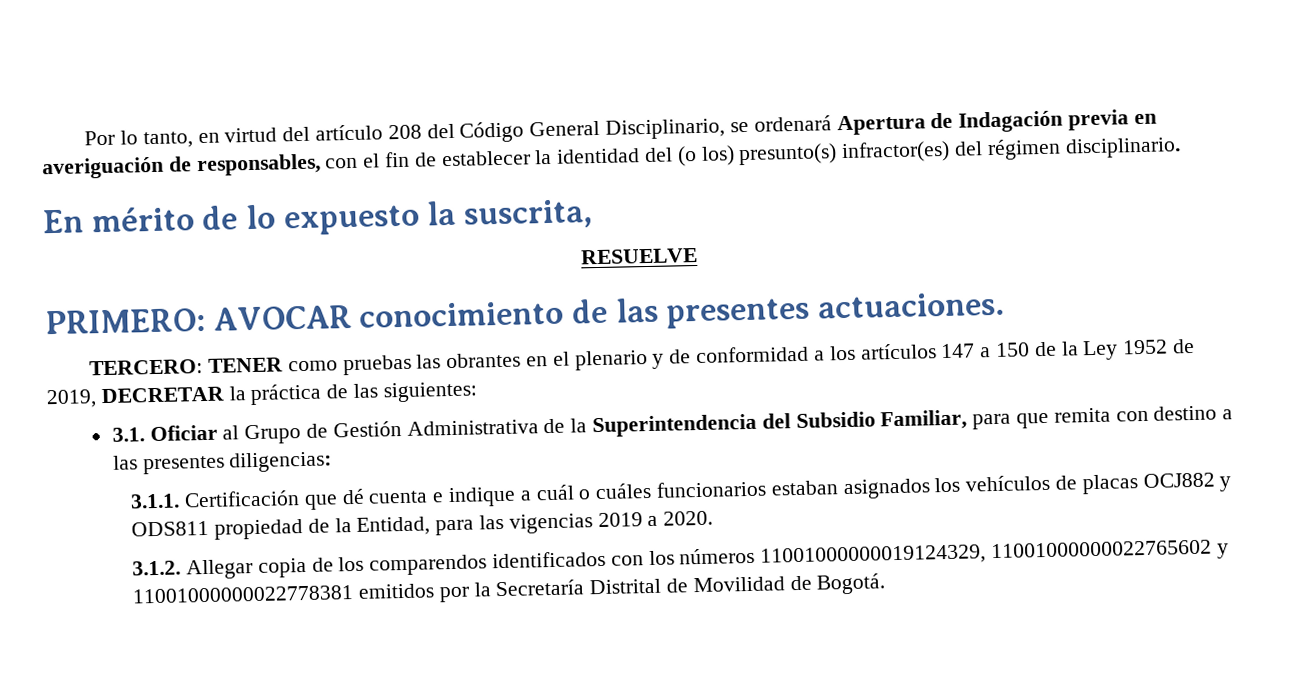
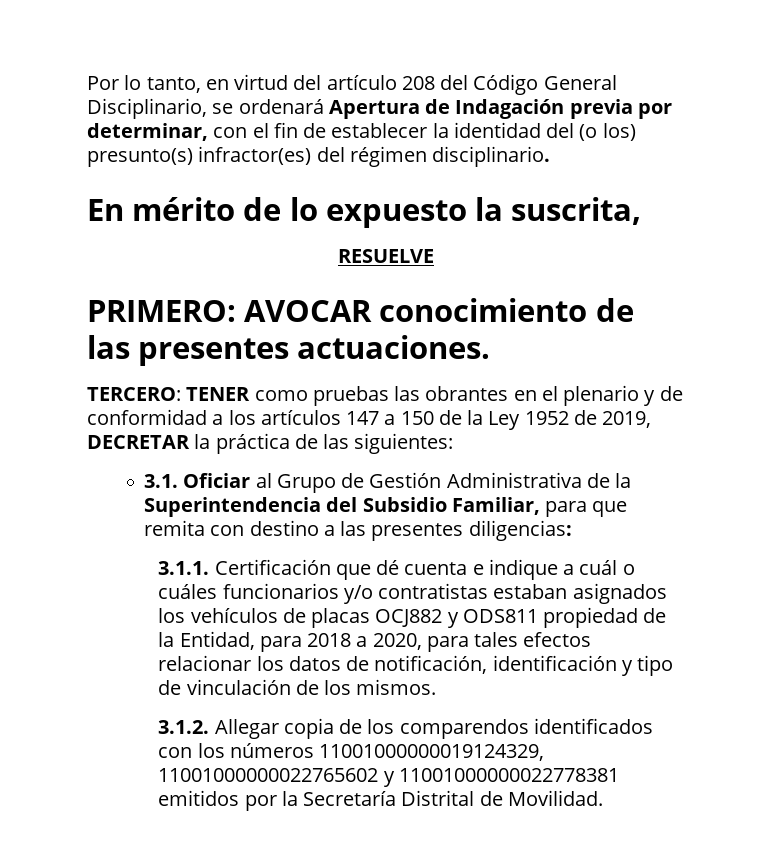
[1133,113,1157,125] [42,153,321,180] en averiguación de responsables, -> [637,103,672,119] [87,123,208,141] por determinar,
(768, 489) none -> [343,583,489,604] y/o contratistas
[479,510,714,534] las vigencias 2019 a 2020. -> [307,632,592,652] [158,655,674,676] [158,679,437,695] 2018 a 2020, para tales efectos relacionar los datos de notificación, identificación y tipo de vinculación de los mismos.
[692,573,887,595] Movilidad de Bogotá. -> [507,790,603,806] Movilidad.

